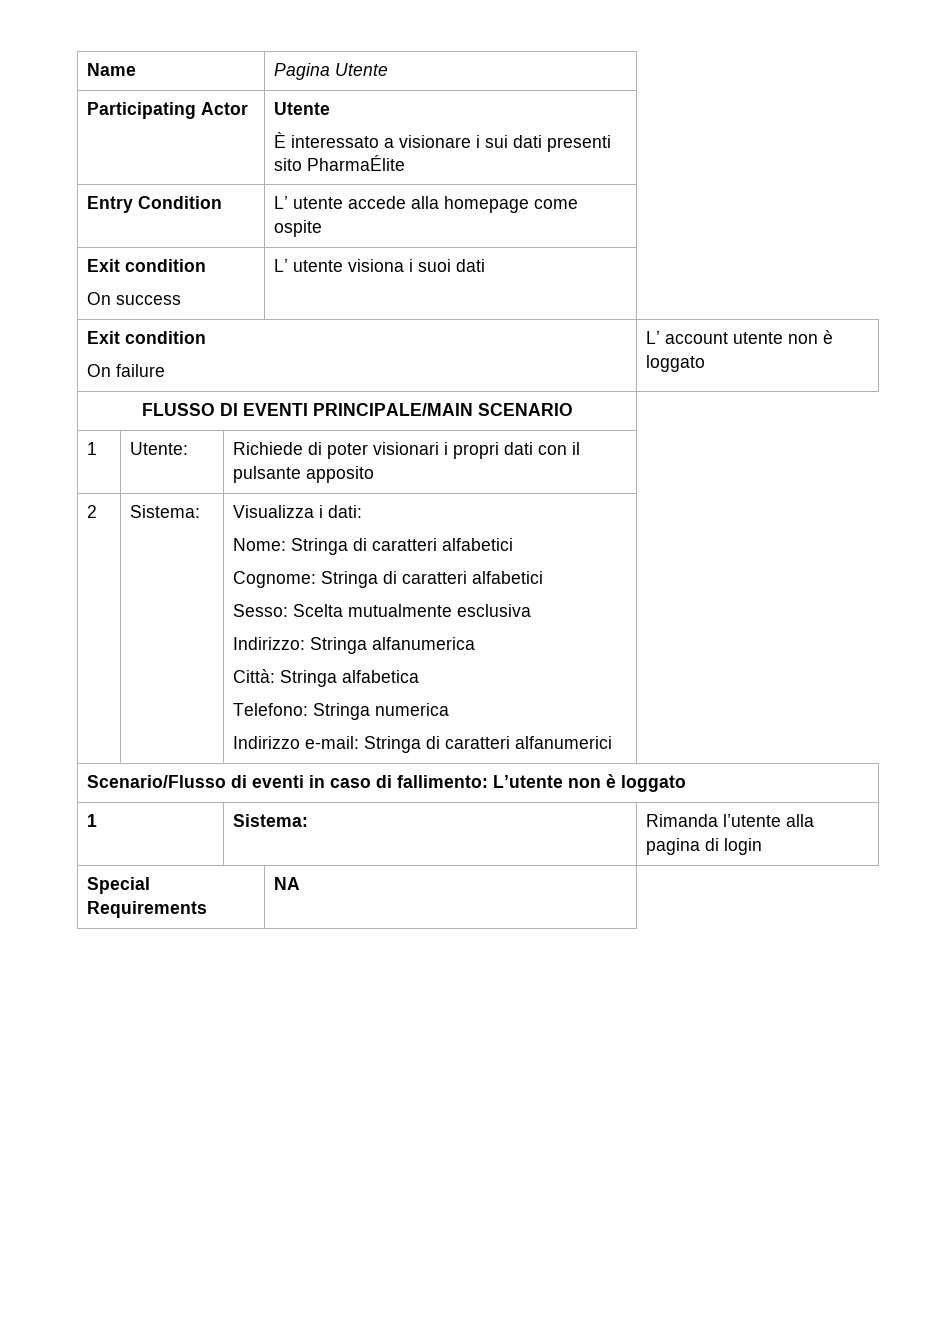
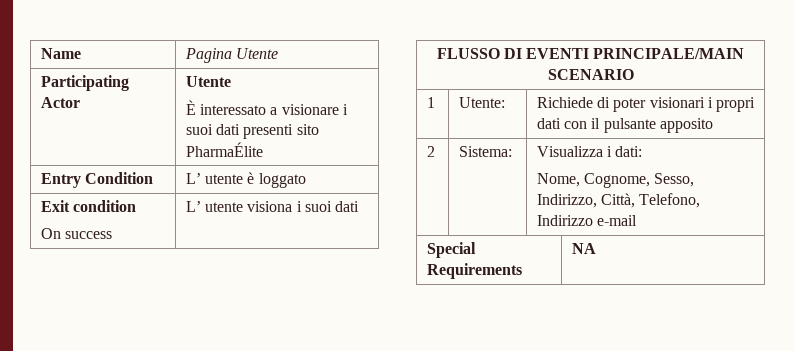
[484,135,508,148] sui -> [185,124,213,135] suoi
[347,196,578,213] [273,220,322,237] accede alla homepage come ospite -> [247,172,306,188] è loggato
[86,331,206,344] [86,364,165,377] [645,330,833,344] [645,355,705,372] // Exit condition // On failure | L’ account utente non è loggato -> (360, 206) none
[232,538,513,555] [232,571,543,588] [232,604,531,617] [232,637,475,654] [232,669,419,687] [232,703,449,720] [232,736,612,753] [86,774,686,792] [86,814,97,827] [232,814,308,827] [645,814,814,827] [645,838,762,855] Nome: Stringa di caratteri alfabetici // Cognome: Stringa di caratteri alfabetici // Sesso: Scelta mutualmente esclusiva // Indirizzo: Stringa alfanumerica // Città: Stringa alfabetica // Telefono: Stringa numerica // Indirizzo e-mail: Stringa di caratteri alfanumerici // Scenario/Flusso di eventi in caso di fallimento: L’utente non è loggato // 1 | Sistema: | Rimanda l’utente alla pagina di login -> [536,173,695,188] [536,193,701,208] [536,215,637,226] Nome, Cognome, Sesso, Indirizzo, Città, Telefono, Indirizzo e-mail

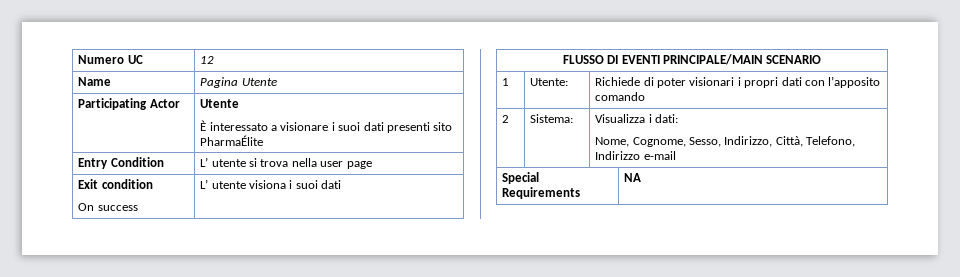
(40, 53) none -> [78,55,143,64] [200,56,215,64] Numero UC | 12 //
[247,172,306,188] è loggato -> [249,158,372,169] si trova nella user page
[591,118,713,133] il pulsante apposito -> [828,76,881,88] [595,92,646,101] l’apposito comando

